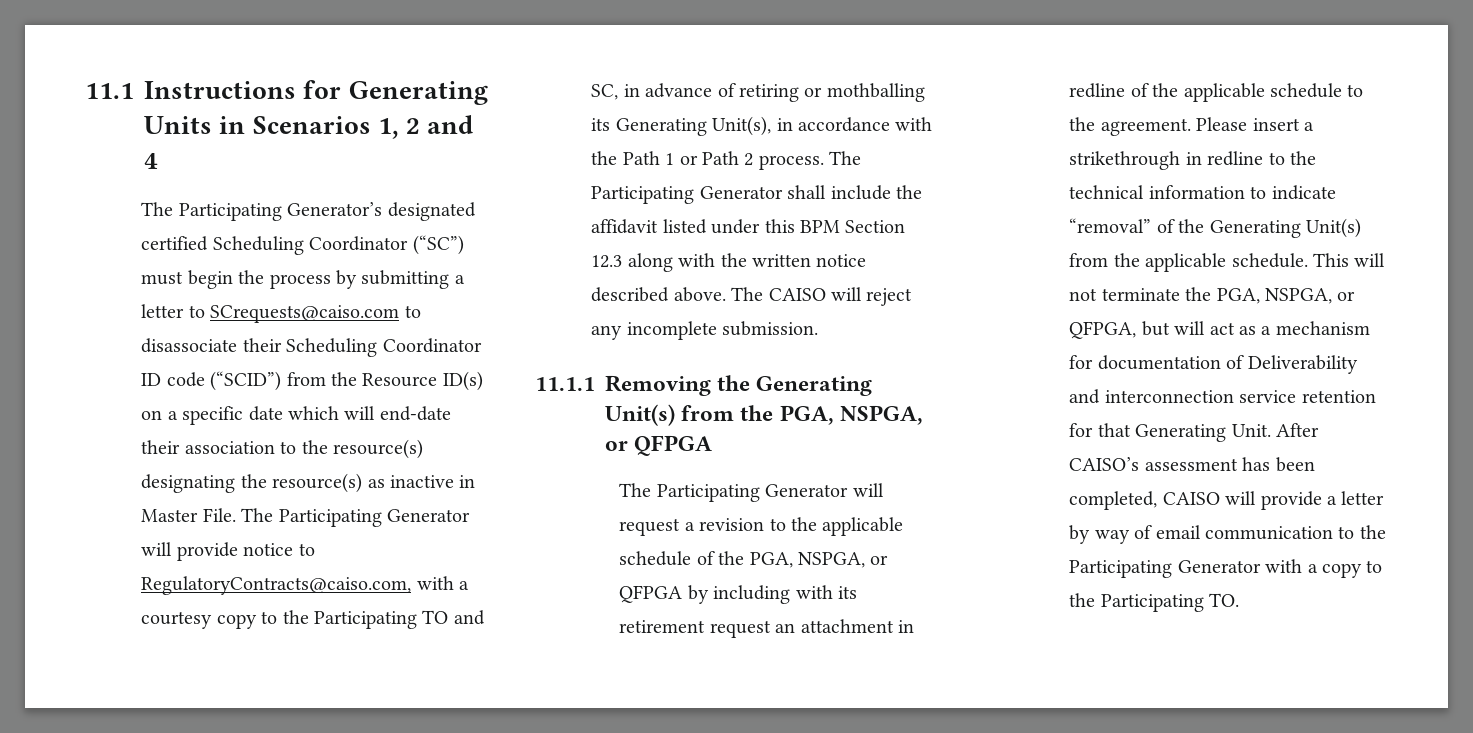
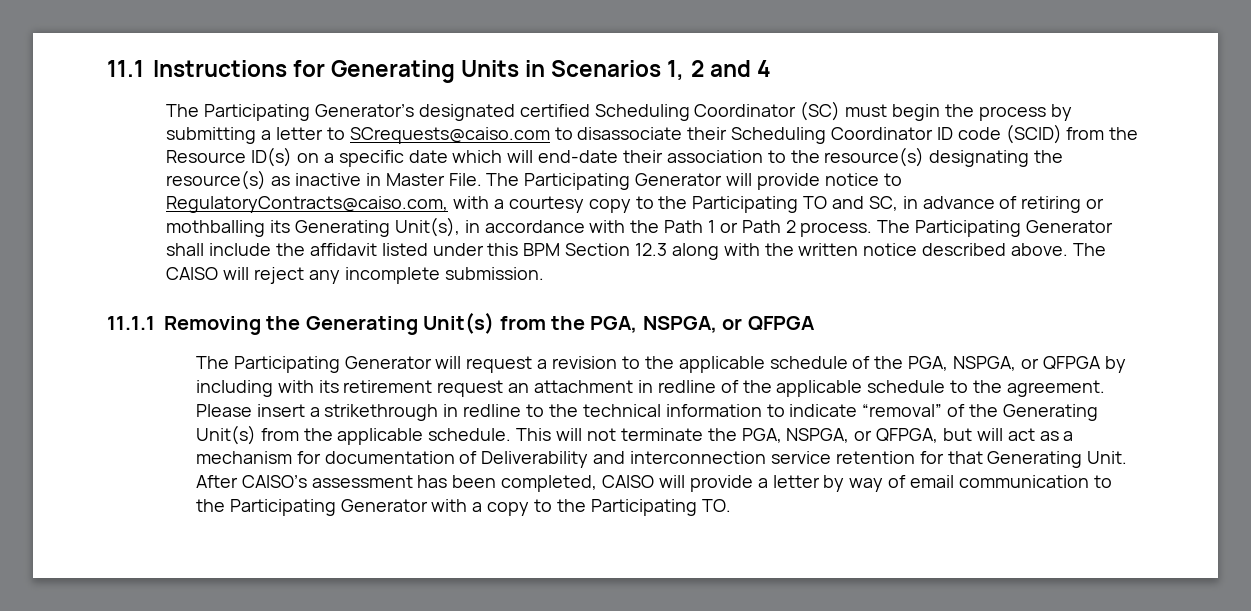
[412,235,464,255] (“SC”) -> [800,101,841,121] (SC)
[210,371,282,391] (“SCID”) -> [1005,124,1062,144] (SCID)

